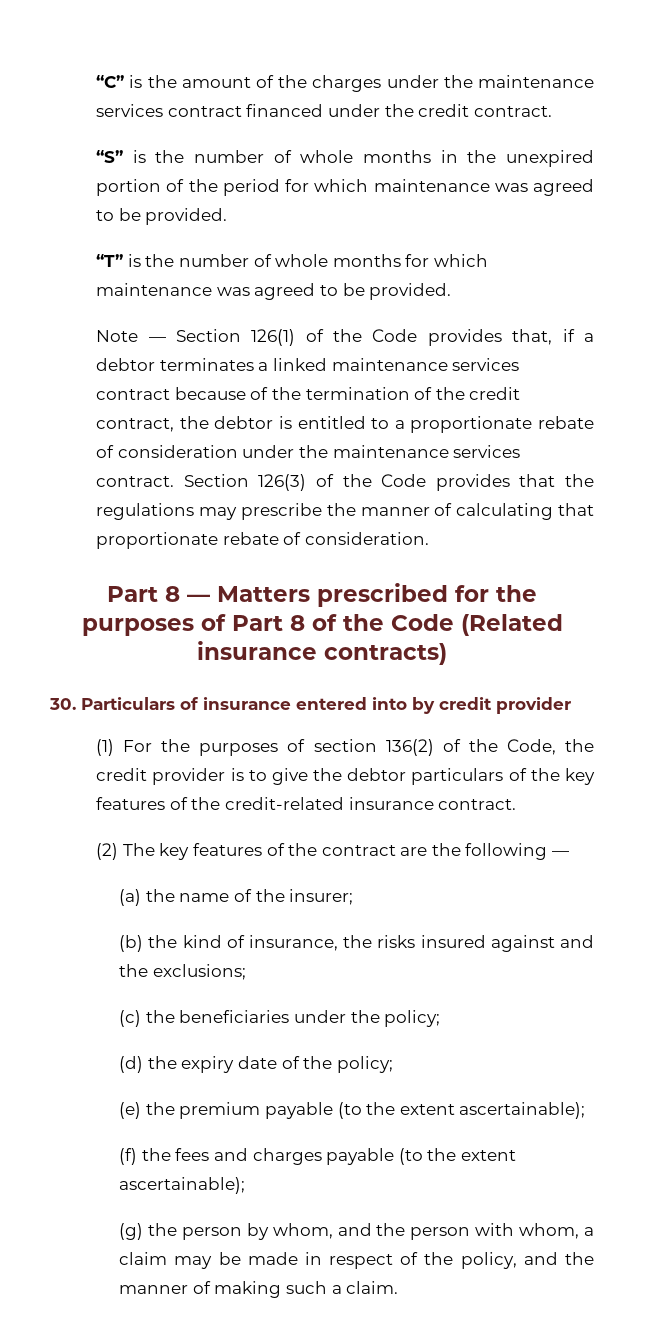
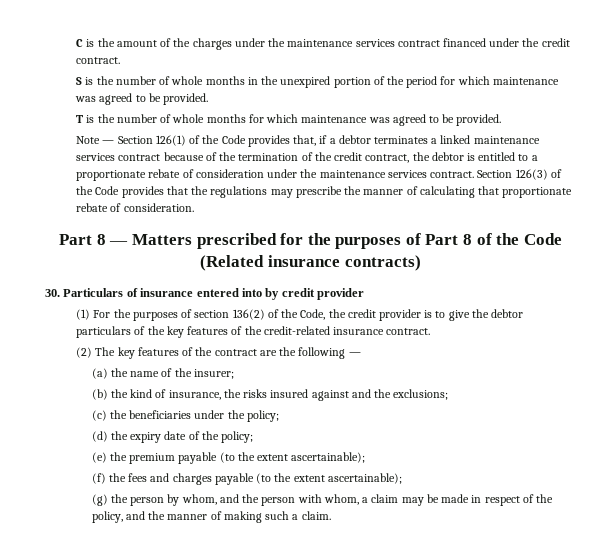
[96,75,125,88] “C” -> [76,39,84,47] C
[96,150,124,163] “S” -> [76,77,83,85] S
[96,254,124,267] “T” -> [76,115,84,123] T

